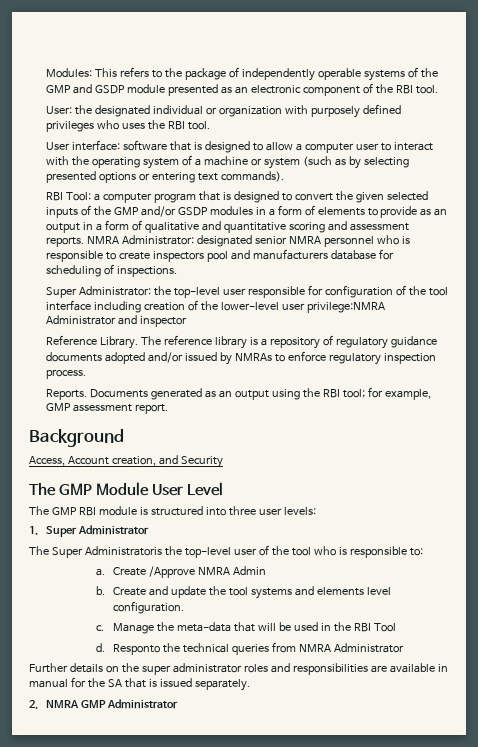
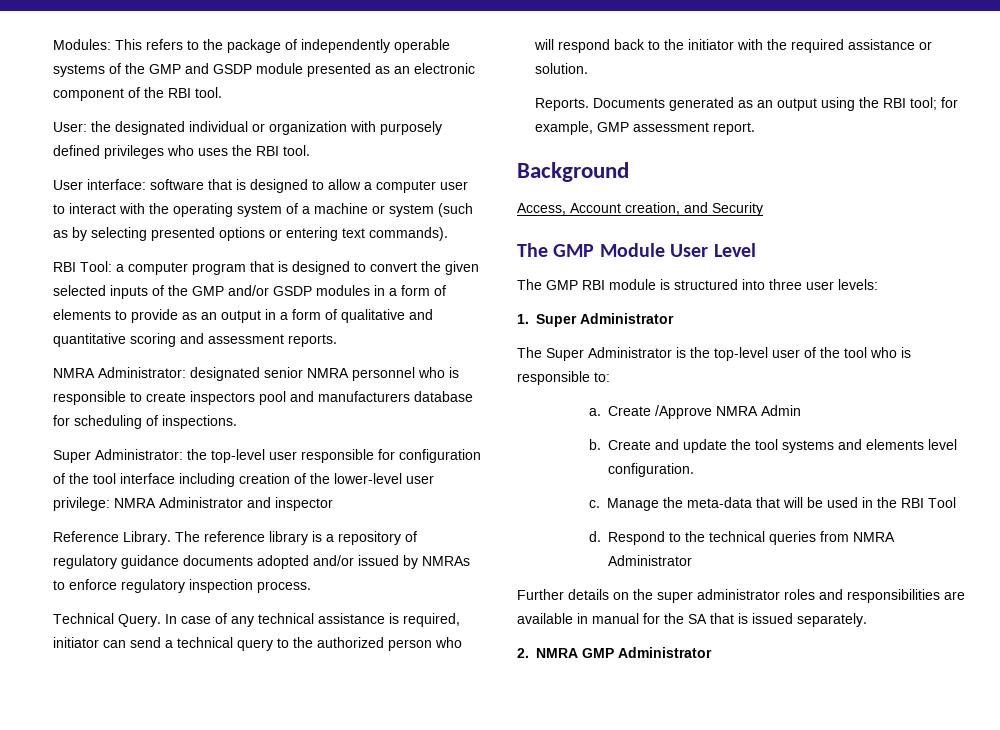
(84, 242) none -> (338, 340) //
[306,302,385,313] privilege:NMRA -> [53,497,157,511] privilege: NMRA
(86, 374) none -> [53,613,461,627] [53,637,463,651] [534,39,933,53] [535,63,589,74] // Technical Query. In case of any technical assistance is required, initiator can send a technical query to the authorized person who will respond back to the initiator with the required assistance or solution.
[84,546,162,556] Administratoris -> [588,347,686,358] Administrator is
[113,644,161,655] Responto -> [608,531,682,545] Respond to

